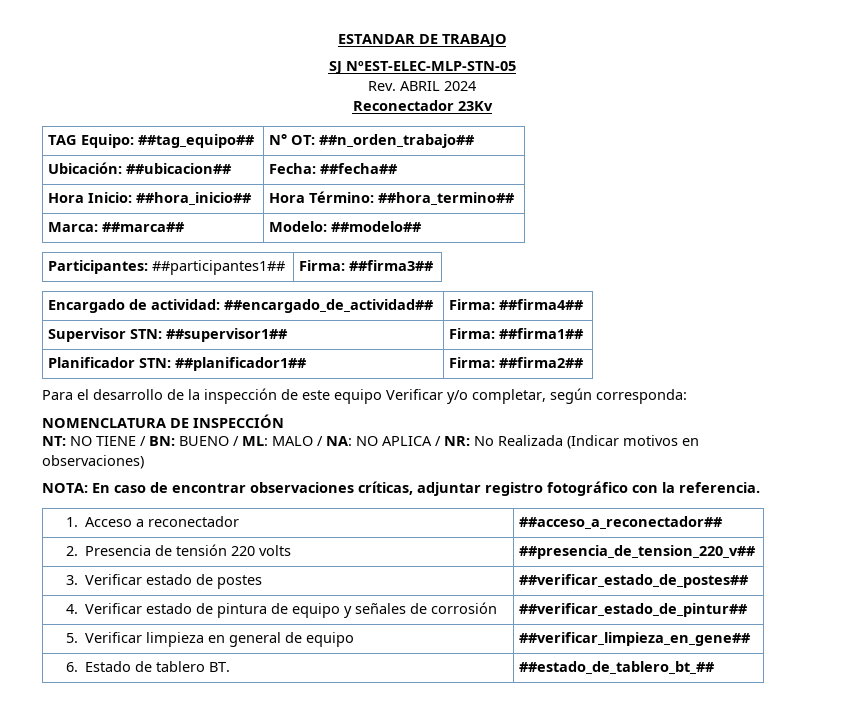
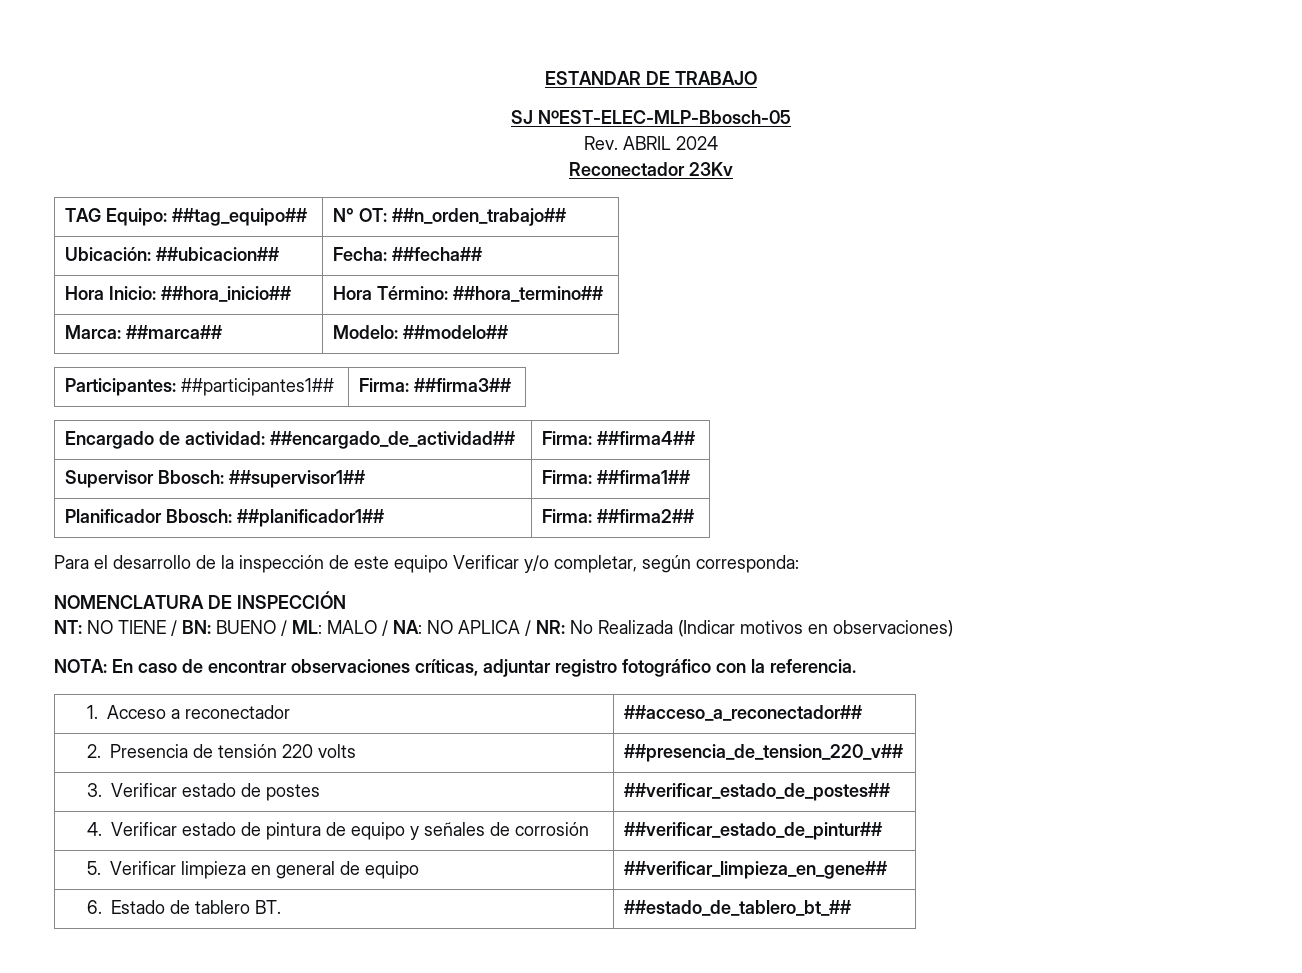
[345,61,516,71] NºEST-ELEC-MLP-STN-05 -> [538,110,791,124] NºEST-ELEC-MLP-Bbosch-05
[130,329,163,339] STN: -> [158,470,225,484] Bbosch:
[139,358,172,368] STN: -> [166,509,233,523] Bbosch:

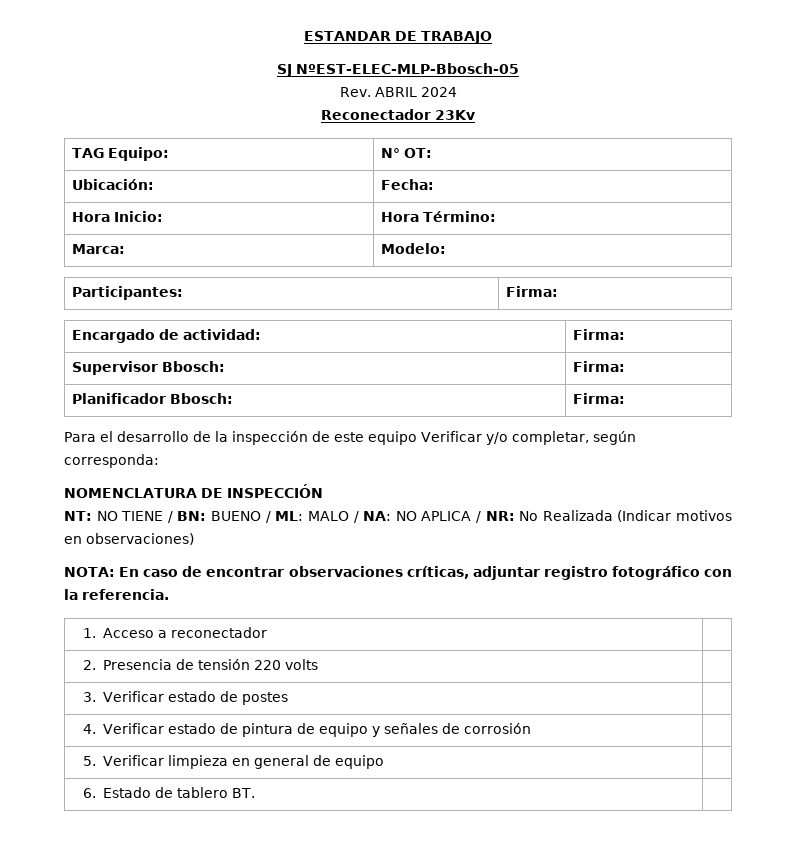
[172,208,309,226] ##tag_equipo## -> (169, 154) none
[392,208,568,226] ##n_orden_trabajo## -> (432, 153) none
[156,247,281,261] ##ubicacion## -> (154, 184) none
[392,247,484,261] ##fecha## -> (434, 184) none
[161,286,293,302] ##hora_inicio## -> (163, 216) none
[453,286,605,302] ##hora_termino## -> (496, 216) none
[126,325,224,339] ##marca## -> (125, 249) none
[403,325,510,339] ##modelo## -> (446, 248) none
[181,378,335,396] [359,378,513,392] ##participantes1## | Firma: ##firma3## -> [505,286,558,297] | Firma:
[270,431,517,449] [542,431,697,445] ##encargado_de_actividad## | Firma: ##firma4## -> [572,329,625,340] | Firma:
[229,470,367,488] [542,470,692,484] ##supervisor1## | Firma: ##firma1## -> [572,361,625,372] | Firma:
[237,509,386,527] [542,509,696,523] ##planificador1## | Firma: ##firma2## -> [572,393,625,404] | Firma:
[624,705,864,721] ##acceso_a_reconectador## -> (267, 632) none
[624,744,905,762] ##presencia_de_tension_220_v## -> (318, 664) none
[624,783,892,801] ##verificar_estado_de_postes## -> (288, 698) none
[624,822,884,840] ##verificar_estado_de_pintur## -> (531, 728) none
[624,861,889,879] ##verificar_limpieza_en_gene## -> (384, 762) none
[624,900,853,916] ##estado_de_tablero_bt_## -> (255, 793) none

